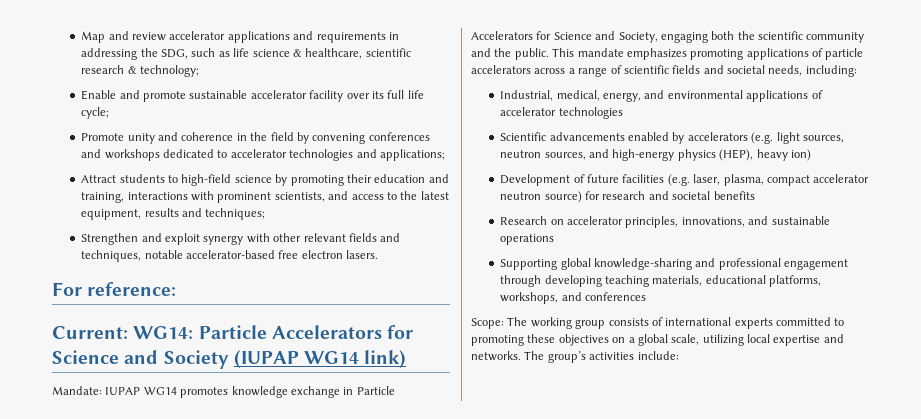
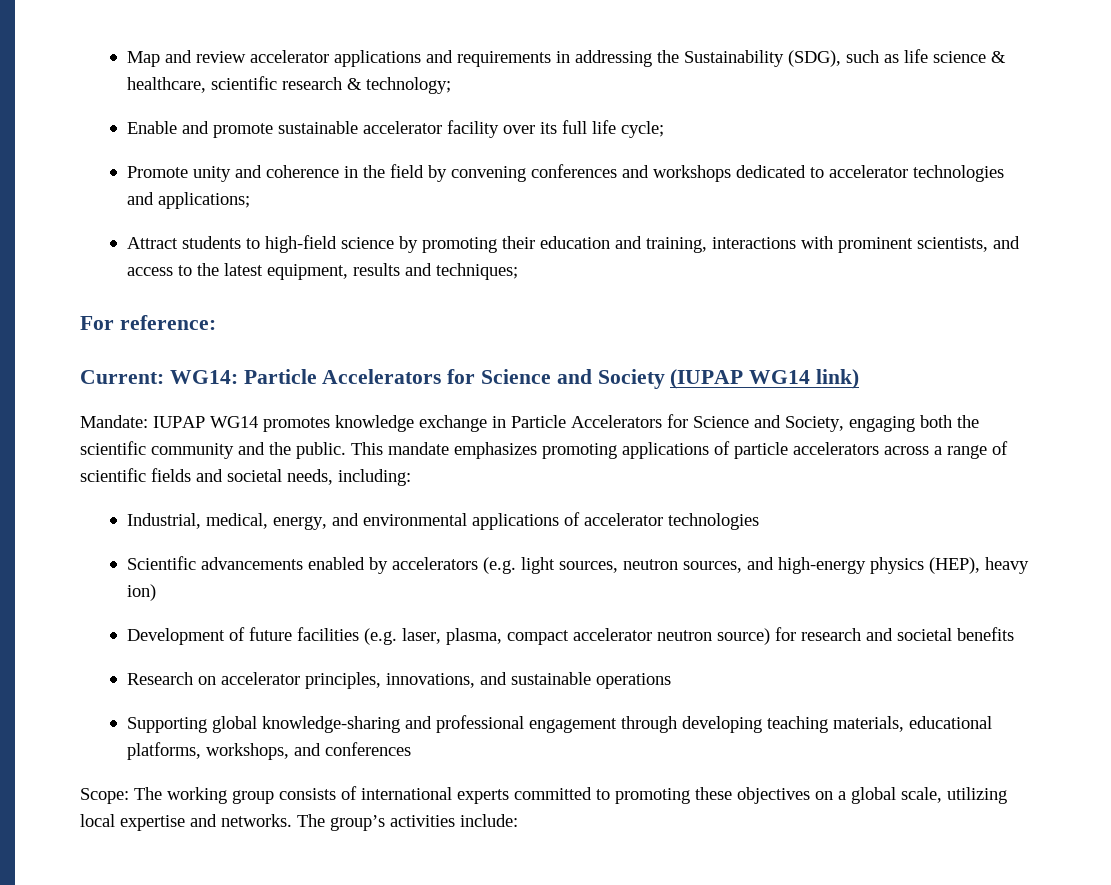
[161,49,189,59] SDG, -> [683,50,841,67] Sustainability (SDG),
[81,233,401,245] [81,250,379,262] // Strengthen and exploit synergy with other relevant fields and techniques, notable accelerator-based free electron lasers. -> (518, 271) none

